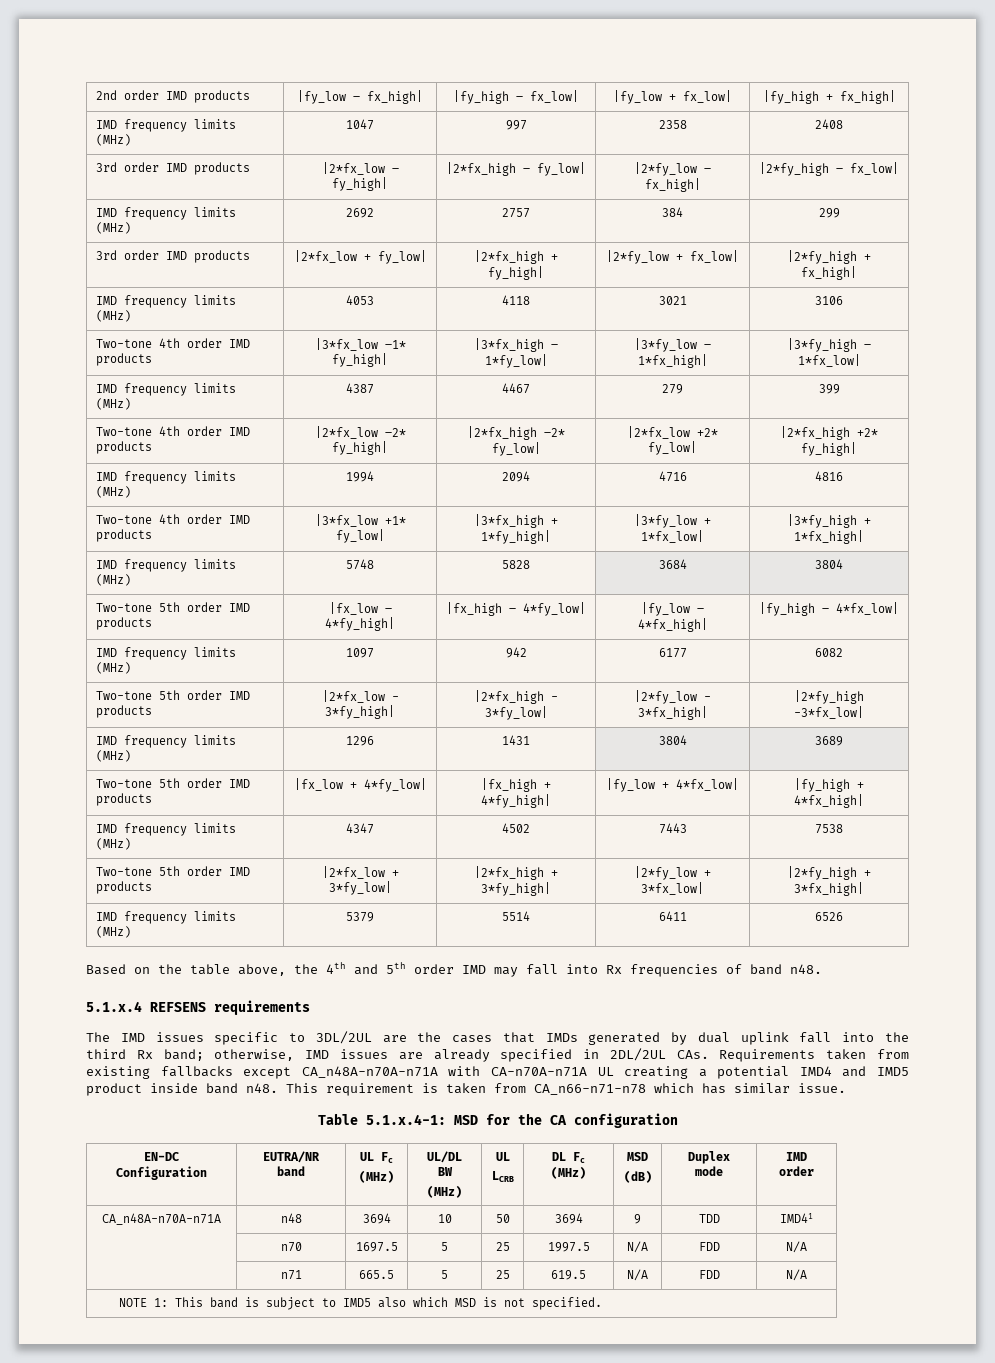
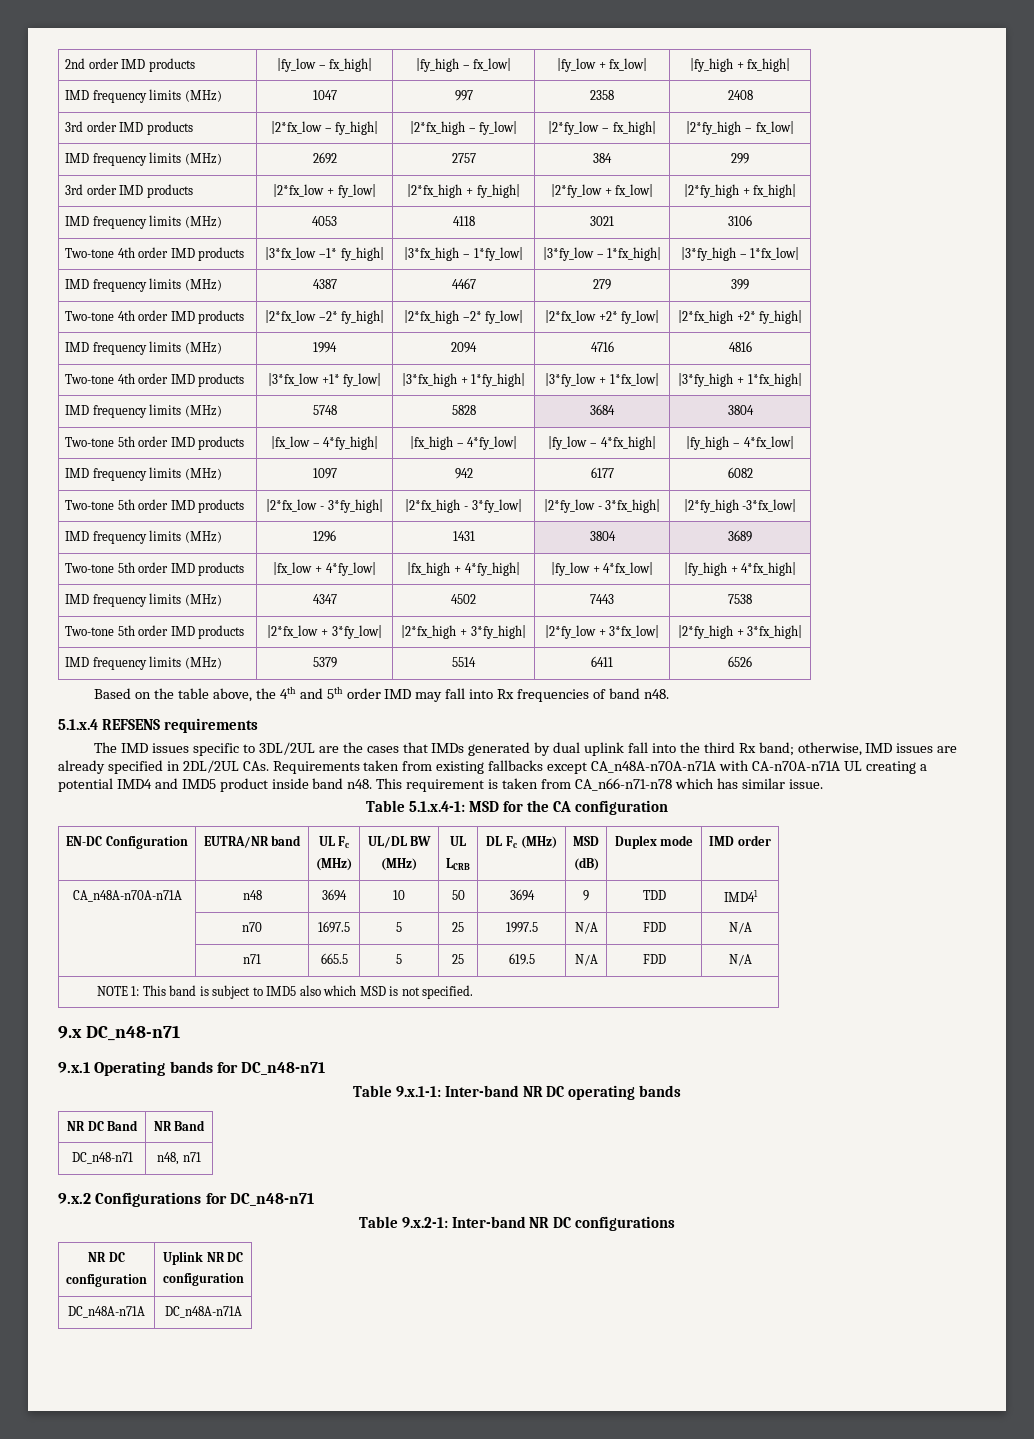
(602, 1303) none -> [58,1025,180,1041] [58,1061,326,1076] [352,1085,682,1100] [66,1120,139,1131] [153,1120,206,1131] [71,1152,133,1164] [157,1152,201,1165] [58,1192,314,1207] [358,1216,676,1231] [88,1252,125,1262] [66,1274,147,1287] [162,1251,244,1265] [162,1273,244,1286] [68,1306,145,1318] [164,1306,242,1318] // 9.x DC_n48-n71 // 9.x.1 Operating bands for DC_n48-n71 // Table 9.x.1-1: Inter-band NR DC operating bands // NR DC Band | NR Band // DC_n48-n71 | n48, n71 // 9.x.2 Configurations for DC_n48-n71 // Table 9.x.2-1: Inter-band NR DC configurations // NR DC // configuration | Uplink NR DC // configuration // DC_n48A-n71A | DC_n48A-n71A

